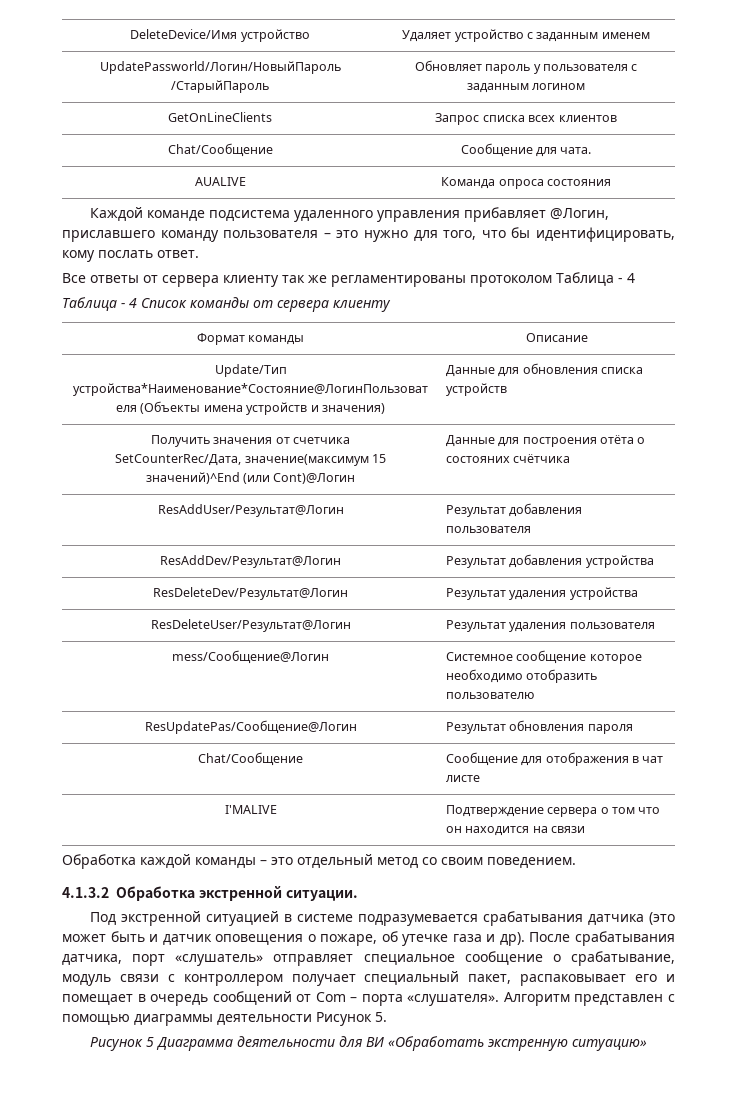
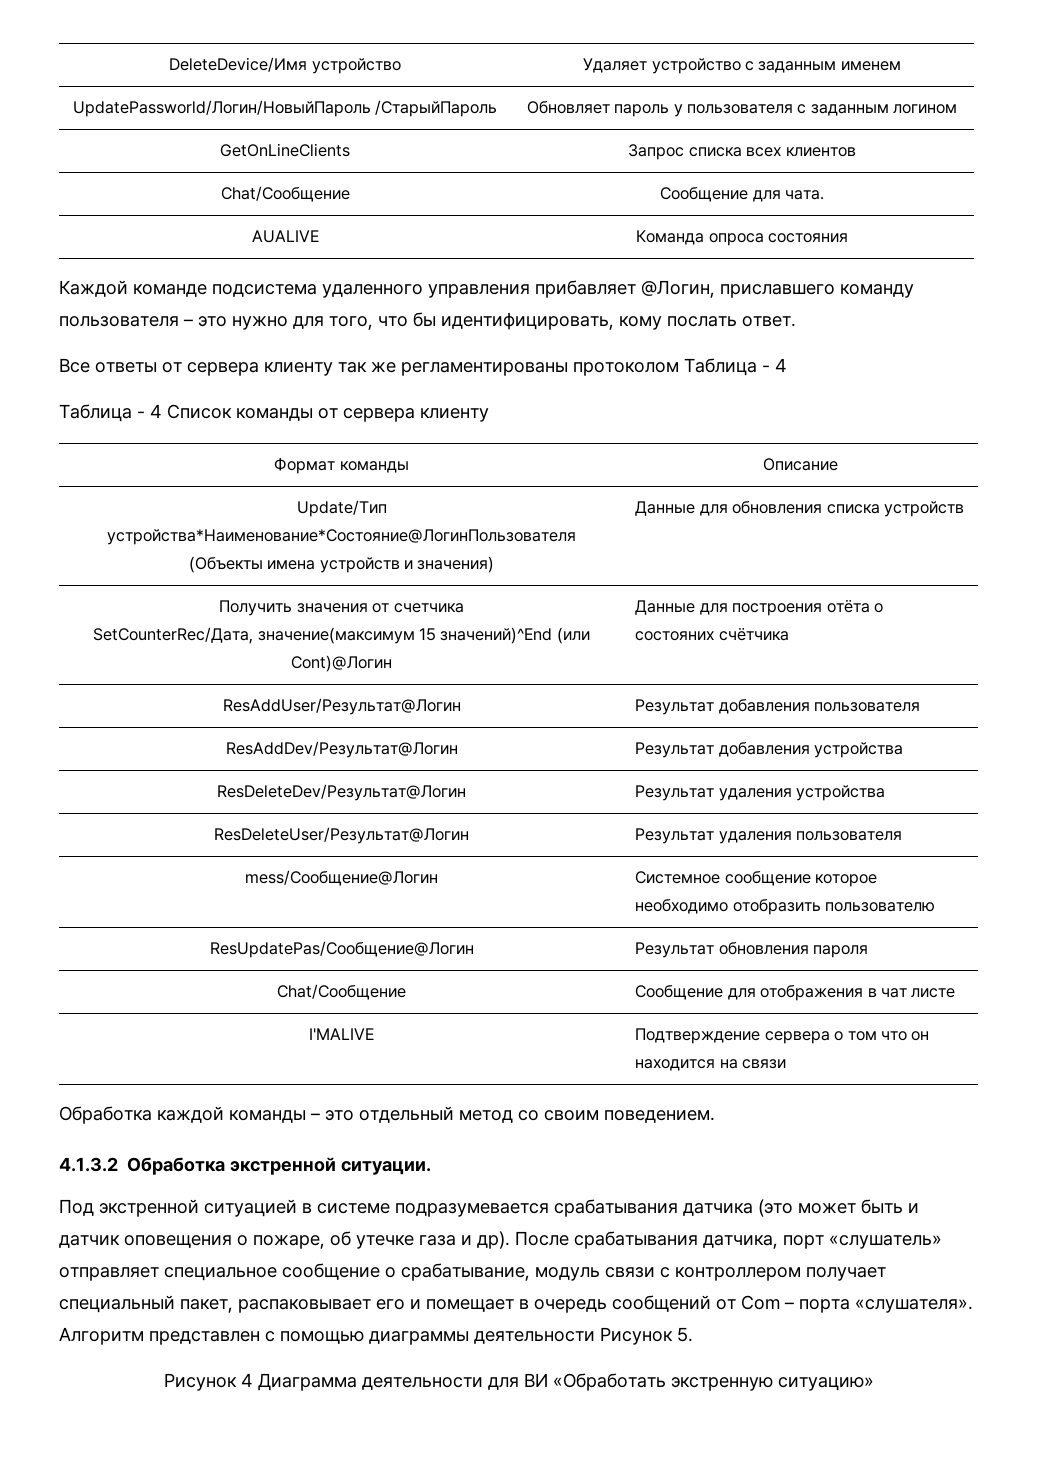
[146,1037,154,1047] 5 -> [240,1373,253,1387] 4

